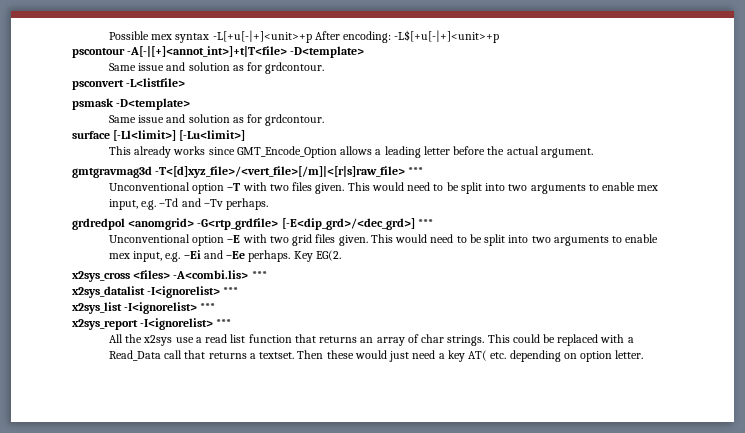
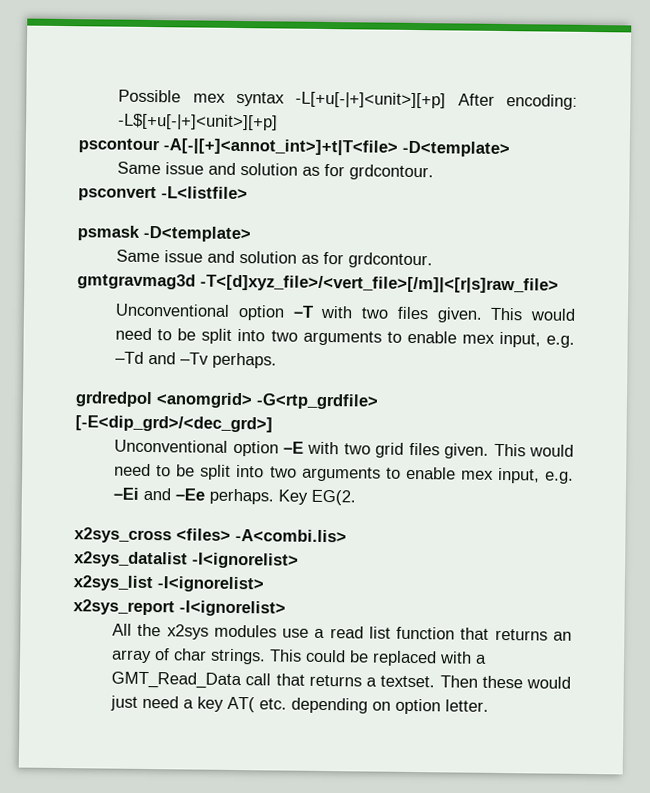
[212,30,312,43] -L[+u[-|+]<unit>+p -> [295,91,447,109] -L[+u[-|+]<unit>][+p]
[394,30,500,43] -L$[+u[-|+]<unit>+p -> [118,113,279,131] -L$[+u[-|+]<unit>][+p]
[72,130,246,141] [108,146,593,158] // surface [-Ll<limit>] [-Lu<limit>] // This already works since GMT_Encode_Option allows a leading letter before the actual argument. -> (434, 260) none
[408,167,424,175] *** -> (559, 284) none
[417,219,433,227] *** -> (273, 424) none
[251,271,267,279] *** -> (347, 535) none
[223,287,239,295] *** -> (299, 560) none
[200,303,216,311] *** -> (264, 584) none
[216,319,232,327] *** -> (286, 608) none
(173, 340) none -> [213,624,277,638] modules
[108,350,161,361] Read_Data -> [111,671,243,690] GMT_Read_Data

